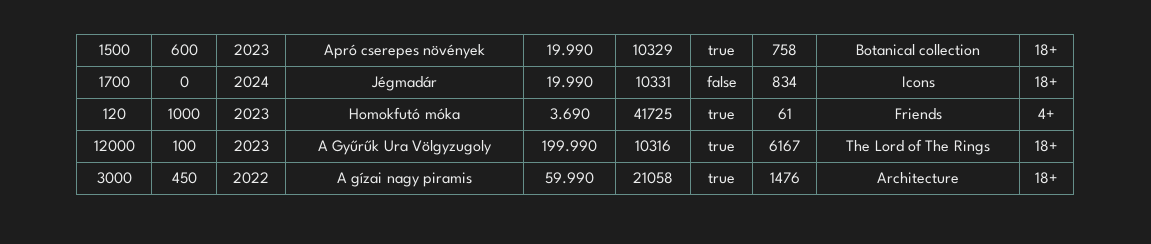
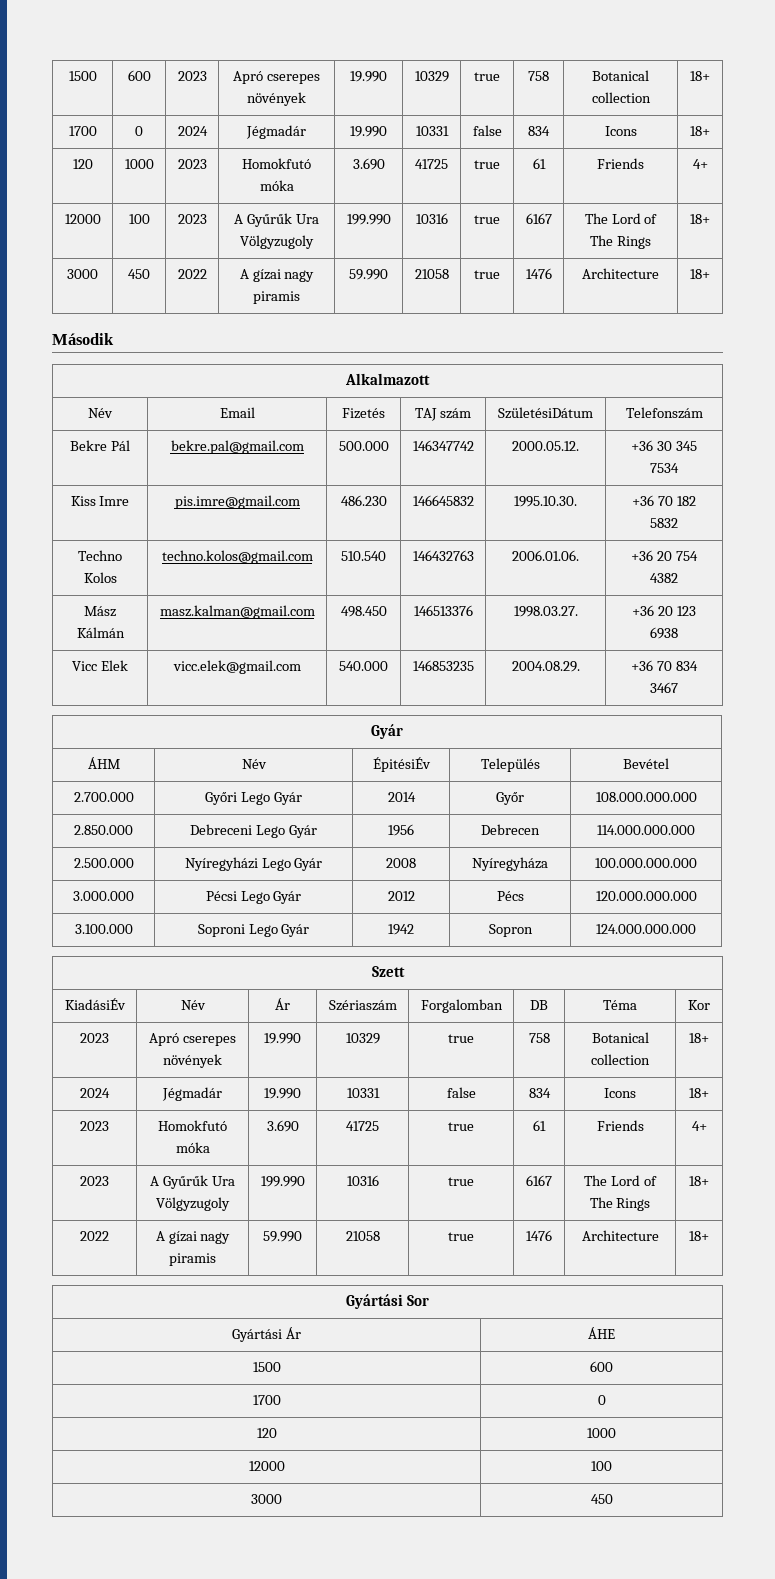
(1058, 178) none -> [52,333,114,345] [345,373,430,385] [88,408,113,418] [219,407,255,418] [342,408,385,419] [414,408,472,421] [498,407,593,419] [625,407,703,419] [70,440,130,451] [170,440,304,454] [338,441,389,451] [412,440,474,451] [512,441,579,451] [631,440,697,451] [650,463,679,473] [70,496,130,506] [174,495,300,509] [340,495,387,506] [412,495,474,506] [514,496,577,507] [632,495,696,506] [650,518,678,528] [78,550,122,561] [83,572,117,583] [161,550,313,564] [341,551,386,561] [412,550,474,561] [512,550,579,561] [631,550,698,561] [650,573,678,583] [84,606,116,617] [76,627,125,638] [159,605,315,619] [340,606,387,617] [413,605,473,616] [513,606,578,617] [632,605,696,616] [650,627,678,639] [72,660,128,671] [172,660,301,674] [339,661,388,671] [412,660,474,671] [511,661,580,672] [631,660,698,671] [650,682,678,693] [371,724,403,739] [87,757,120,769] [241,759,267,769] [372,757,431,772] [480,758,540,772] [623,758,669,769] [73,792,134,802] [205,792,302,805] [387,792,416,802] [496,792,524,805] [595,792,697,802] [74,825,133,835] [190,824,317,838] [388,824,414,836] [481,824,540,835] [597,825,695,835] [73,858,134,868] [184,857,323,871] [386,858,416,868] [472,857,548,871] [595,858,697,868] [73,891,134,901] [205,891,302,904] [387,891,415,901] [496,891,524,901] [595,891,697,901] [74,924,133,934] [197,924,310,937] [388,924,414,935] [488,924,533,937] [596,924,696,934] [371,966,405,977] [64,998,126,1010] [180,1000,206,1010] [275,998,290,1010] [328,1000,397,1011] [420,999,503,1013] [530,1000,548,1010] [603,1000,637,1010] [688,1000,710,1010] [80,1033,109,1043] [149,1033,236,1046] [163,1054,222,1068] [264,1033,301,1044] [345,1033,380,1044] [448,1034,474,1043] [528,1033,550,1043] [591,1032,649,1043] [591,1054,650,1065] [689,1033,709,1043] [80,1088,110,1098] [162,1087,222,1101] [264,1088,301,1099] [346,1088,380,1098] [446,1087,476,1098] [528,1088,551,1098] [604,1088,636,1098] [689,1088,709,1098] [80,1121,109,1131] [158,1120,227,1131] [175,1142,210,1153] [266,1120,299,1132] [346,1121,379,1131] [448,1122,474,1131] [533,1120,546,1131] [596,1120,644,1131] [691,1121,707,1131] [80,1176,109,1186] [150,1175,235,1189] [156,1197,230,1211] [260,1176,305,1187] [346,1175,379,1186] [448,1177,474,1186] [526,1175,552,1186] [584,1175,657,1186] [589,1197,651,1211] [689,1176,709,1186] [80,1231,109,1241] [155,1231,231,1244] [169,1253,216,1266] [263,1231,302,1242] [345,1231,380,1241] [448,1232,474,1241] [526,1230,552,1241] [581,1230,659,1241] [689,1231,709,1241] [346,1294,429,1309] [232,1327,301,1342] [588,1327,615,1339] [252,1362,281,1372] [590,1361,613,1372] [252,1395,281,1405] [597,1395,606,1405] [256,1428,277,1438] [587,1428,616,1438] [248,1461,285,1471] [591,1461,612,1471] [251,1494,282,1504] [590,1494,613,1504] // Második // Alkalmazott // Név | Email | Fizetés | TAJ szám | SzületésiDátum | Telefonszám // Bekre Pál | bekre.pal@gmail.com | 500.000 | 146347742 | 2000.05.12. | +36 30 345 7534 // Kiss Imre | pis.imre@gmail.com | 486.230 | 146645832 | 1995.10.30. | +36 70 182 5832 // Techno Kolos | techno.kolos@gmail.com | 510.540 | 146432763 | 2006.01.06. | +36 20 754 4382 // Mász Kálmán | masz.kalman@gmail.com | 498.450 | 146513376 | 1998.03.27. | +36 20 123 6938 // Vicc Elek | vicc.elek@gmail.com | 540.000 | 146853235 | 2004.08.29. | +36 70 834 3467 // Gyár // ÁHM | Név | ÉpitésiÉv | Település | Bevétel // 2.700.000 | Győri Lego Gyár | 2014 | Győr | 108.000.000.000 // 2.850.000 | Debreceni Lego Gyár | 1956 | Debrecen | 114.000.000.000 // 2.500.000 | Nyíregyházi Lego Gyár | 2008 | Nyíregyháza | 100.000.000.000 // 3.000.000 | Pécsi Lego Gyár | 2012 | Pécs | 120.000.000.000 // 3.100.000 | Soproni Lego Gyár | 1942 | Sopron | 124.000.000.000 // Szett // KiadásiÉv | Név | Ár | Szériaszám | Forgalomban | DB | Téma | Kor // 2023 | Apró cserepes növények | 19.990 | 10329 | true | 758 | Botanical collection | 18+ // 2024 | Jégmadár | 19.990 | 10331 | false | 834 | Icons | 18+ // 2023 | Homokfutó móka | 3.690 | 41725 | true | 61 | Friends | 4+ // 2023 | A Gyűrűk Ura Völgyzugoly | 199.990 | 10316 | true | 6167 | The Lord of The Rings | 18+ // 2022 | A gízai nagy piramis | 59.990 | 21058 | true | 1476 | Architecture | 18+ // Gyártási Sor // Gyártási Ár | ÁHE // 1500 | 600 // 1700 | 0 // 120 | 1000 // 12000 | 100 // 3000 | 450

